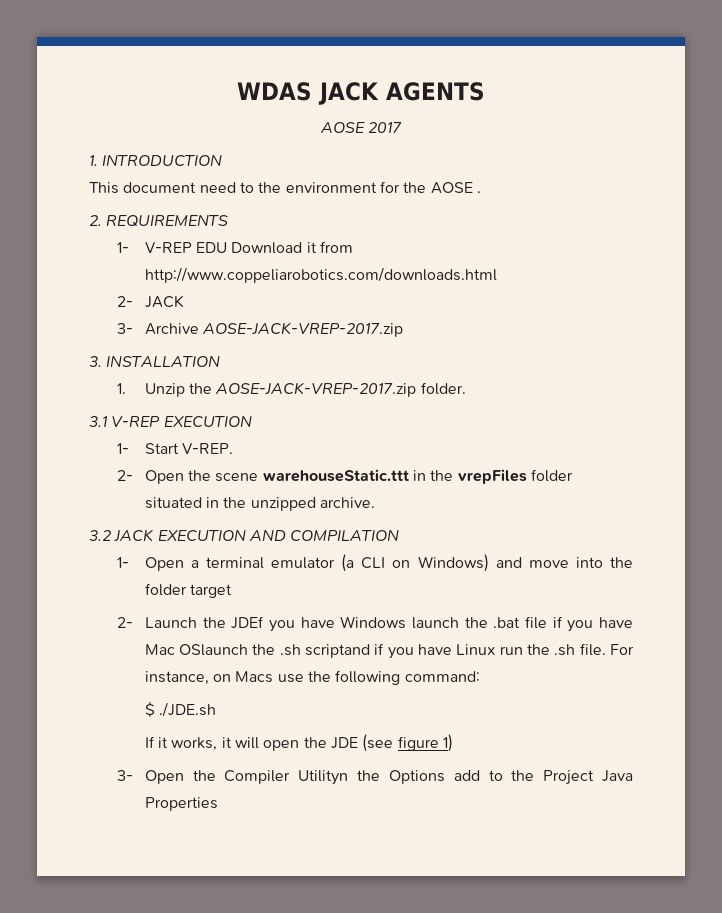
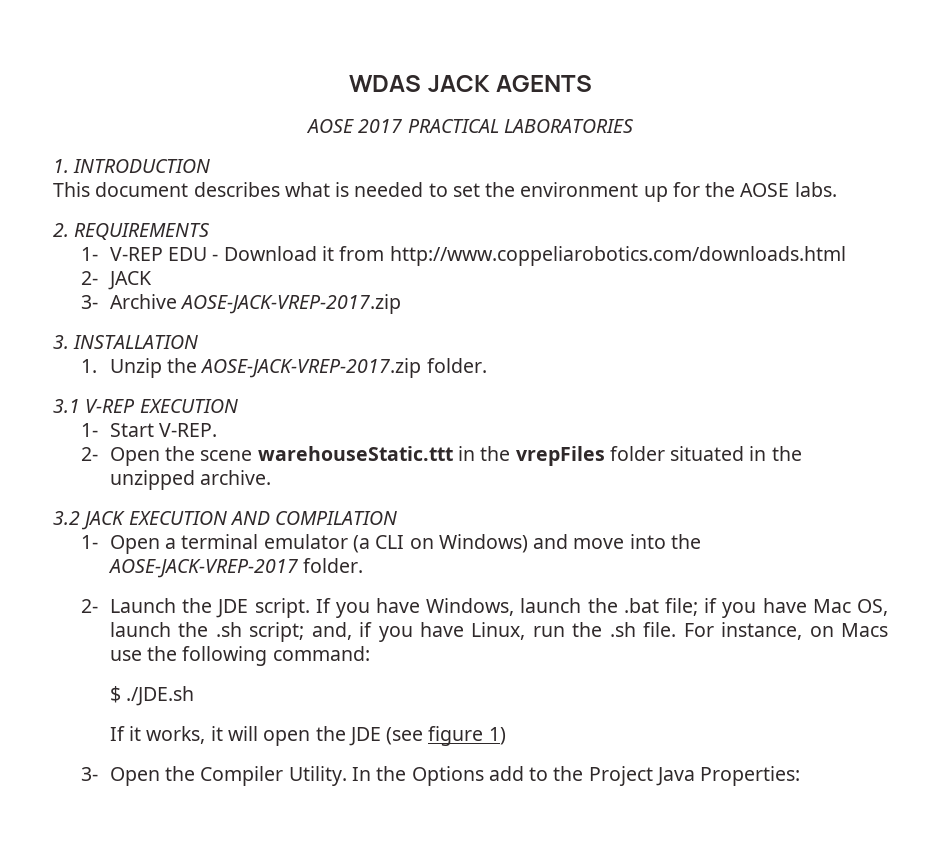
(403, 127) none -> [407,119,634,133] PRACTICAL LABORATORIES
[199,182,254,193] need to -> [193,182,480,197] describes what is needed to set
(377, 187) none -> [643,186,668,202] up
[476,191,481,193] . -> [794,182,837,197] labs.
(228, 247) none -> [212,254,219,261] -
[144,583,233,598] folder target -> [107,558,364,578] AOSE-JACK-VREP-2017 folder.
[231,616,407,632] JDEf you have Windows -> [216,598,515,618] JDE script. If you have Windows,
[524,616,547,629] file -> [665,598,699,616] file;
[179,643,496,659] OSlaunch the .sh scriptand if you have Linux -> [856,599,888,616] [109,622,526,642] OS, launch the .sh script; and, if you have Linux,
[298,770,349,785] Utilityn -> [288,766,371,786] Utility. In
[144,797,218,811] Properties -> [700,766,801,786] Properties:

